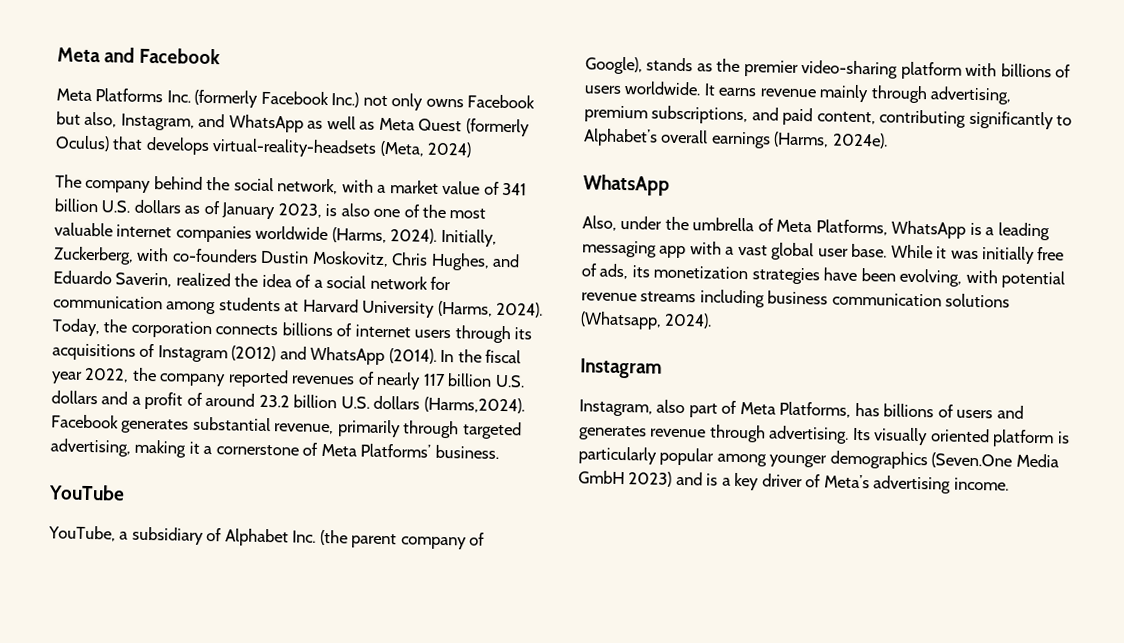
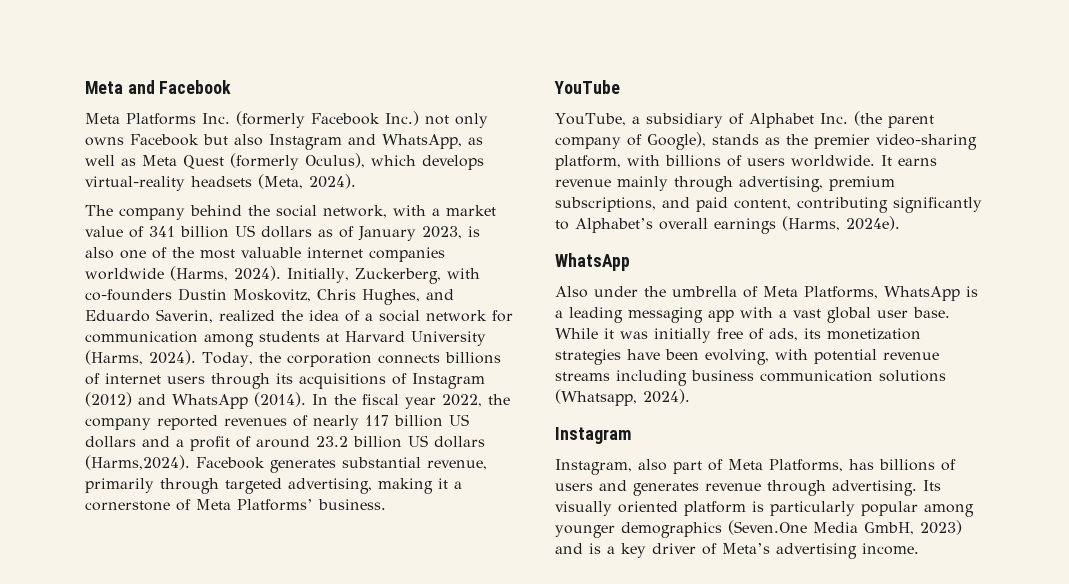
[84,111,304,133] also, Instagram, and WhatsApp -> [234,134,462,150] also Instagram and WhatsApp,
[55,135,473,158] Oculus) that develops virtual-reality-headsets (Meta, 2024) -> [305,153,484,170] [85,174,356,191] Oculus), which develops virtual-reality headsets (Meta, 2024).
[101,200,131,213] U.S. -> [235,225,255,237] US
[494,374,525,388] U.S. -> [449,414,469,426] US
[340,396,370,409] U.S. -> [408,435,428,447] US
[900,61,962,80] platform -> [555,155,621,170] platform,
[582,215,617,231] Also, -> [555,286,588,298] Also
[578,470,625,485] GmbH -> [864,522,914,535] GmbH,

